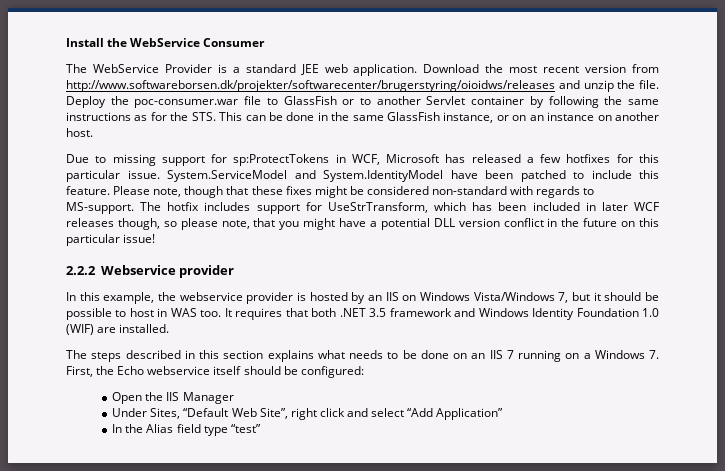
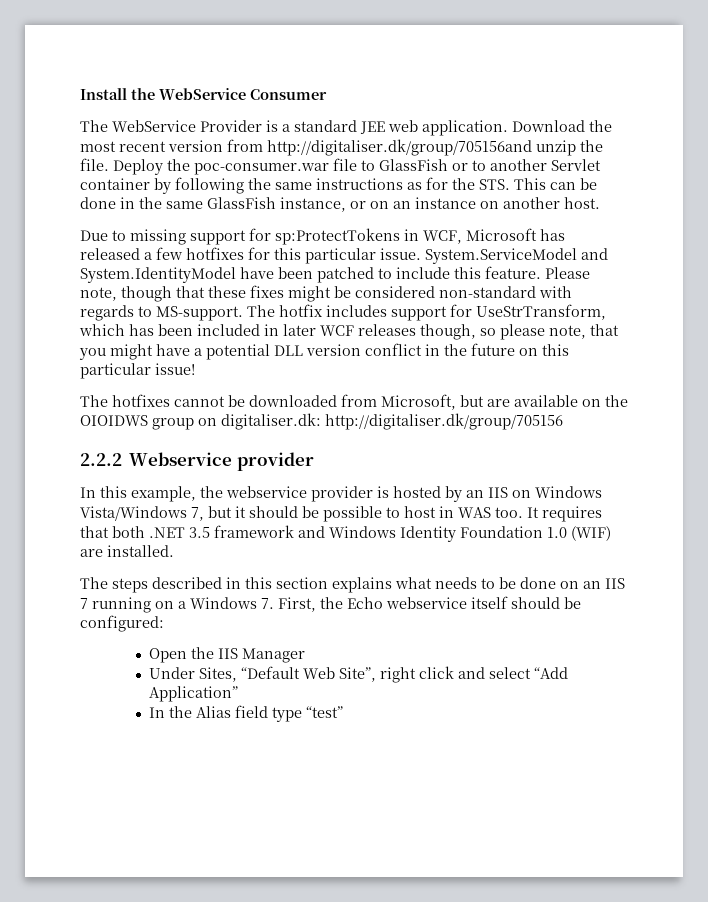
[66,80,580,92] http://www.softwareborsen.dk/projekter/softwarecenter/brugerstyring/oioidws/releases and -> [267,139,532,156] http://digitaliser.dk/group/705156and
(156, 238) none -> [80,394,628,410] [80,413,563,430] // The hotfixes cannot be downloaded from Microsoft, but are available on the OIOIDWS group on digitaliser.dk: http://digitaliser.dk/group/705156

